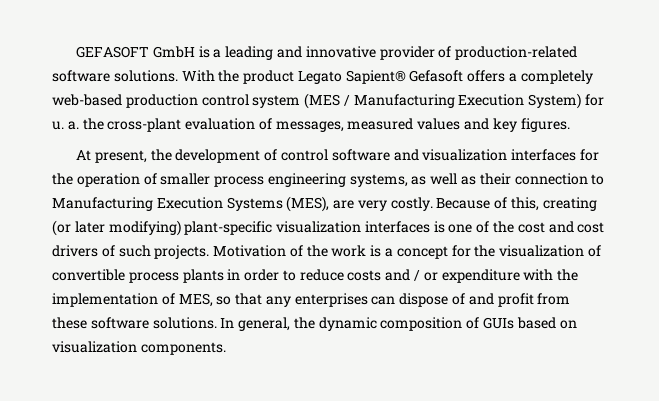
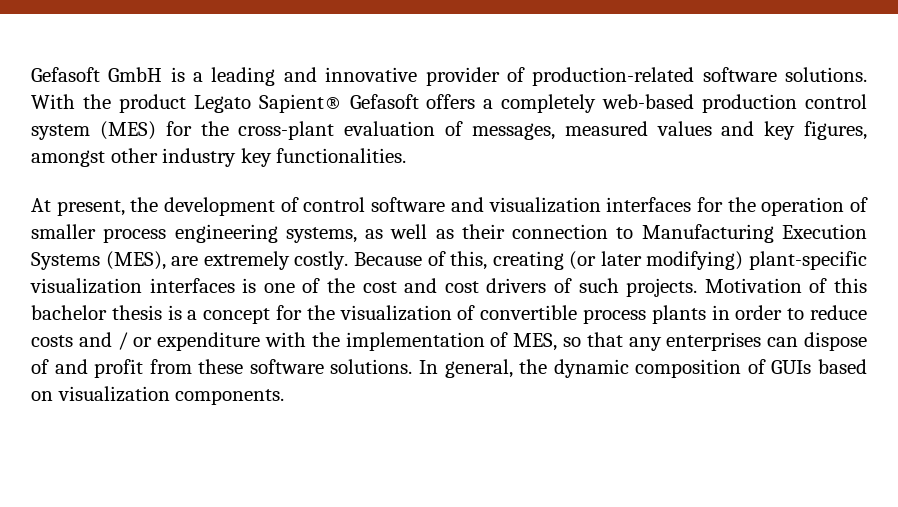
[76,46,150,58] GEFASOFT -> [31,67,100,82] Gefasoft
[304,93,605,109] [52,121,79,130] (MES / Manufacturing Execution System) for u. a. -> [99,121,192,140] (MES) for
[520,118,570,132] figures. -> [804,121,868,140] [31,148,407,167] figures, amongst other industry key functionalities.
[357,200,387,211] very -> [203,251,290,270] extremely
[306,245,367,257] the work -> [834,278,868,293] [31,305,162,320] this bachelor thesis

